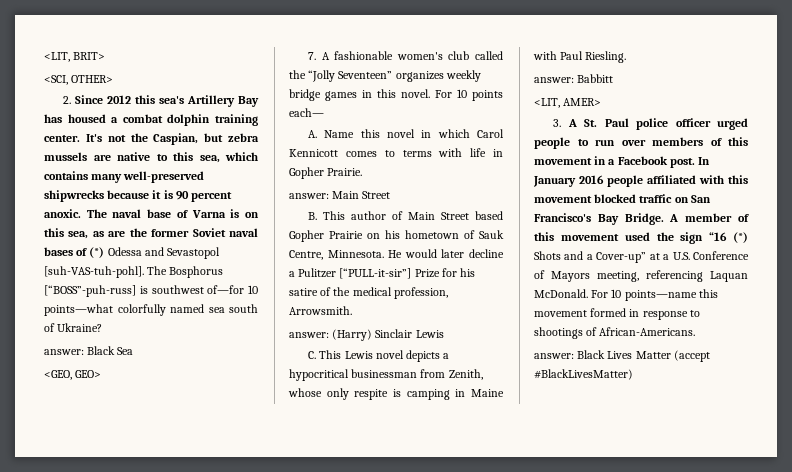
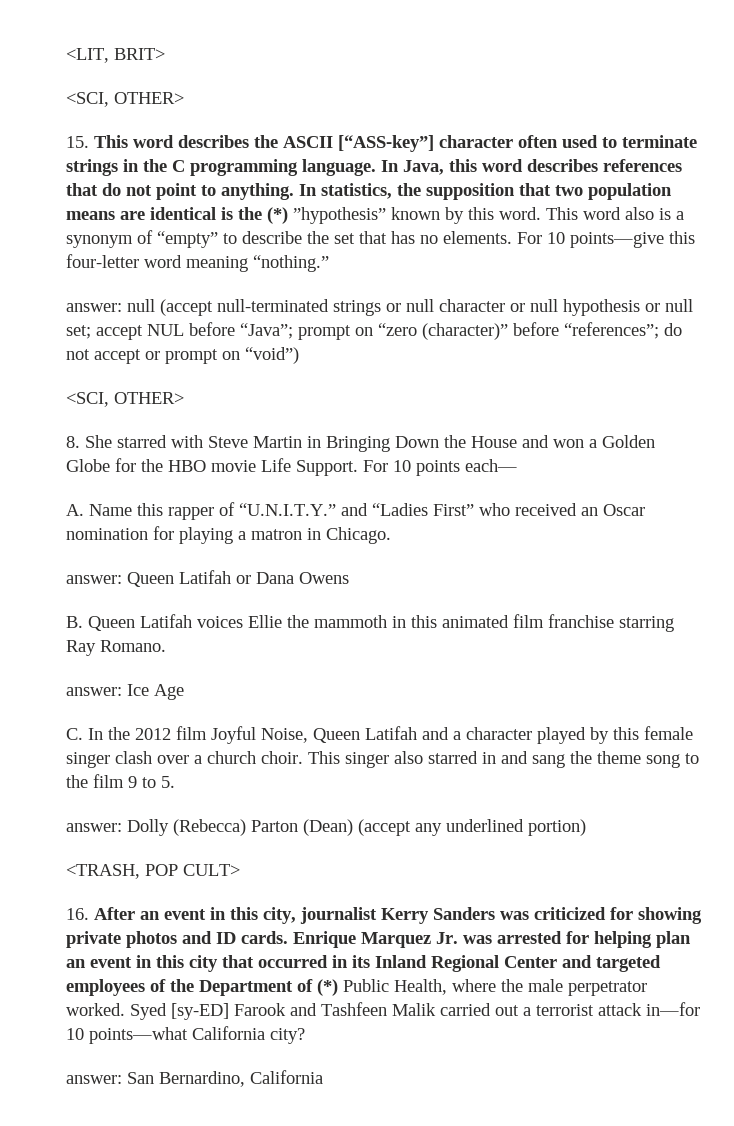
[63,95,259,107] [44,114,258,126] [44,133,259,145] [44,152,258,163] [44,171,205,183] [44,190,233,202] [44,209,259,218] [44,228,258,239] [44,247,221,259] [44,266,224,278] [44,285,258,297] [44,304,258,316] [44,323,103,332] [44,346,134,355] [44,370,102,380] [308,51,503,60] [289,70,481,82] [289,89,430,101] 2. Since 2012 this sea's Artillery Bay has housed a combat dolphin training center. It's not the Caspian, but zebra mussels are native to this sea, which contains many well-preserved shipwrecks because it is 90 percent anoxic. The naval base of Varna is on this sea, as are the former Soviet naval bases of (*) Odessa and Sevastopol [suh-VAS-tuh-pohl]. The Bosphorus [“BOSS”-puh-russ] is southwest of—for 10 points—what colorfully named sea south of Ukraine? // answer: Black Sea // <GEO, GEO> // 7. A fashionable women's club called the “Jolly Seventeen” organizes weekly bridge games in this novel. -> [66,135,697,152] [66,159,682,176] [66,183,672,200] [66,207,684,224] [66,230,695,248] [66,254,329,272] [66,299,693,316] [66,322,682,340] [66,347,299,364] [66,392,184,407] [66,435,655,452] [66,458,358,476] 15. This word describes the ASCII [“ASS-key”] character often used to terminate strings in the C programming language. In Java, this word describes references that do not point to anything. In statistics, the supposition that two population means are identical is the (*) ”hypothesis” known by this word. This word also is a synonym of “empty” to describe the set that has no elements. For 10 points—give this four-letter word meaning “nothing.” // answer: null (accept null-terminated strings or null character or null hypothesis or null set; accept NUL before “Java”; prompt on “zero (character)” before “references”; do not accept or prompt on “void”) // <SCI, OTHER> // 8. She starred with Steve Martin in Bringing Down the House and won a Golden Globe for the HBO movie Life Support.
[387,129,504,138] [289,148,503,157] [289,167,363,179] [289,191,391,199] [308,211,503,220] [289,230,504,242] [289,249,504,260] [289,268,476,279] [289,287,448,299] [289,306,352,315] [289,329,444,341] [308,350,450,362] [289,369,483,381] [288,388,504,400] [533,51,627,63] [534,74,614,83] [534,98,602,108] [553,118,748,130] [534,137,748,149] [534,156,711,168] [533,175,748,187] [534,194,711,203] [534,213,749,225] [534,232,748,244] [534,251,749,263] [534,270,748,282] [534,289,718,301] [534,308,700,320] [534,327,696,339] [534,350,710,362] [534,369,633,380] novel in which Carol Kennicott comes to terms with life in Gopher Prairie. // answer: Main Street // B. This author of Main Street based Gopher Prairie on his hometown of Sauk Centre, Minnesota. He would later decline a Pulitzer [“PULL-it-sir”] Prize for his satire of the medical profession, Arrowsmith. // answer: (Harry) Sinclair Lewis // C. This Lewis novel depicts a hypocritical businessman from Zenith, whose only respite is camping in Maine with Paul Riesling. // answer: Babbitt // <LIT, AMER> // 3. A St. Paul police officer urged people to run over members of this movement in a Facebook post. In January 2016 people affiliated with this movement blocked traffic on San Francisco's Bay Bridge. A member of this movement used the sign “16 (*) Shots and a Cover-up” at a U.S. Conference of Mayors meeting, referencing Laquan McDonald. For 10 points—name this movement formed in response to shootings of African-Americans. // answer: Black Lives Matter (accept #BlackLivesMatter) -> [168,502,645,520] [66,526,391,544] [66,570,349,587] [66,614,674,632] [66,640,166,656] [66,684,184,700] [66,726,693,744] [66,751,699,768] [66,774,175,788] [66,819,586,836] [66,864,240,879] [66,907,702,924] [66,931,691,948] [66,955,661,972] [66,979,647,996] [66,1002,700,1020] [66,1026,305,1044] [66,1070,323,1087] rapper of “U.N.I.T.Y.” and “Ladies First” who received an Oscar nomination for playing a matron in Chicago. // answer: Queen Latifah or Dana Owens // B. Queen Latifah voices Ellie the mammoth in this animated film franchise starring Ray Romano. // answer: Ice Age // C. In the 2012 film Joyful Noise, Queen Latifah and a character played by this female singer clash over a church choir. This singer also starred in and sang the theme song to the film 9 to 5. // answer: Dolly (Rebecca) Parton (Dean) (accept any underlined portion) // <TRASH, POP CULT> // 16. After an event in this city, journalist Kerry Sanders was criticized for showing private photos and ID cards. Enrique Marquez Jr. was arrested for helping plan an event in this city that occurred in its Inland Regional Center and targeted employees of the Department of (*) Public Health, where the male perpetrator worked. Syed [sy-ED] Farook and Tashfeen Malik carried out a terrorist attack in—for 10 points—what California city? // answer: San Bernardino, California

